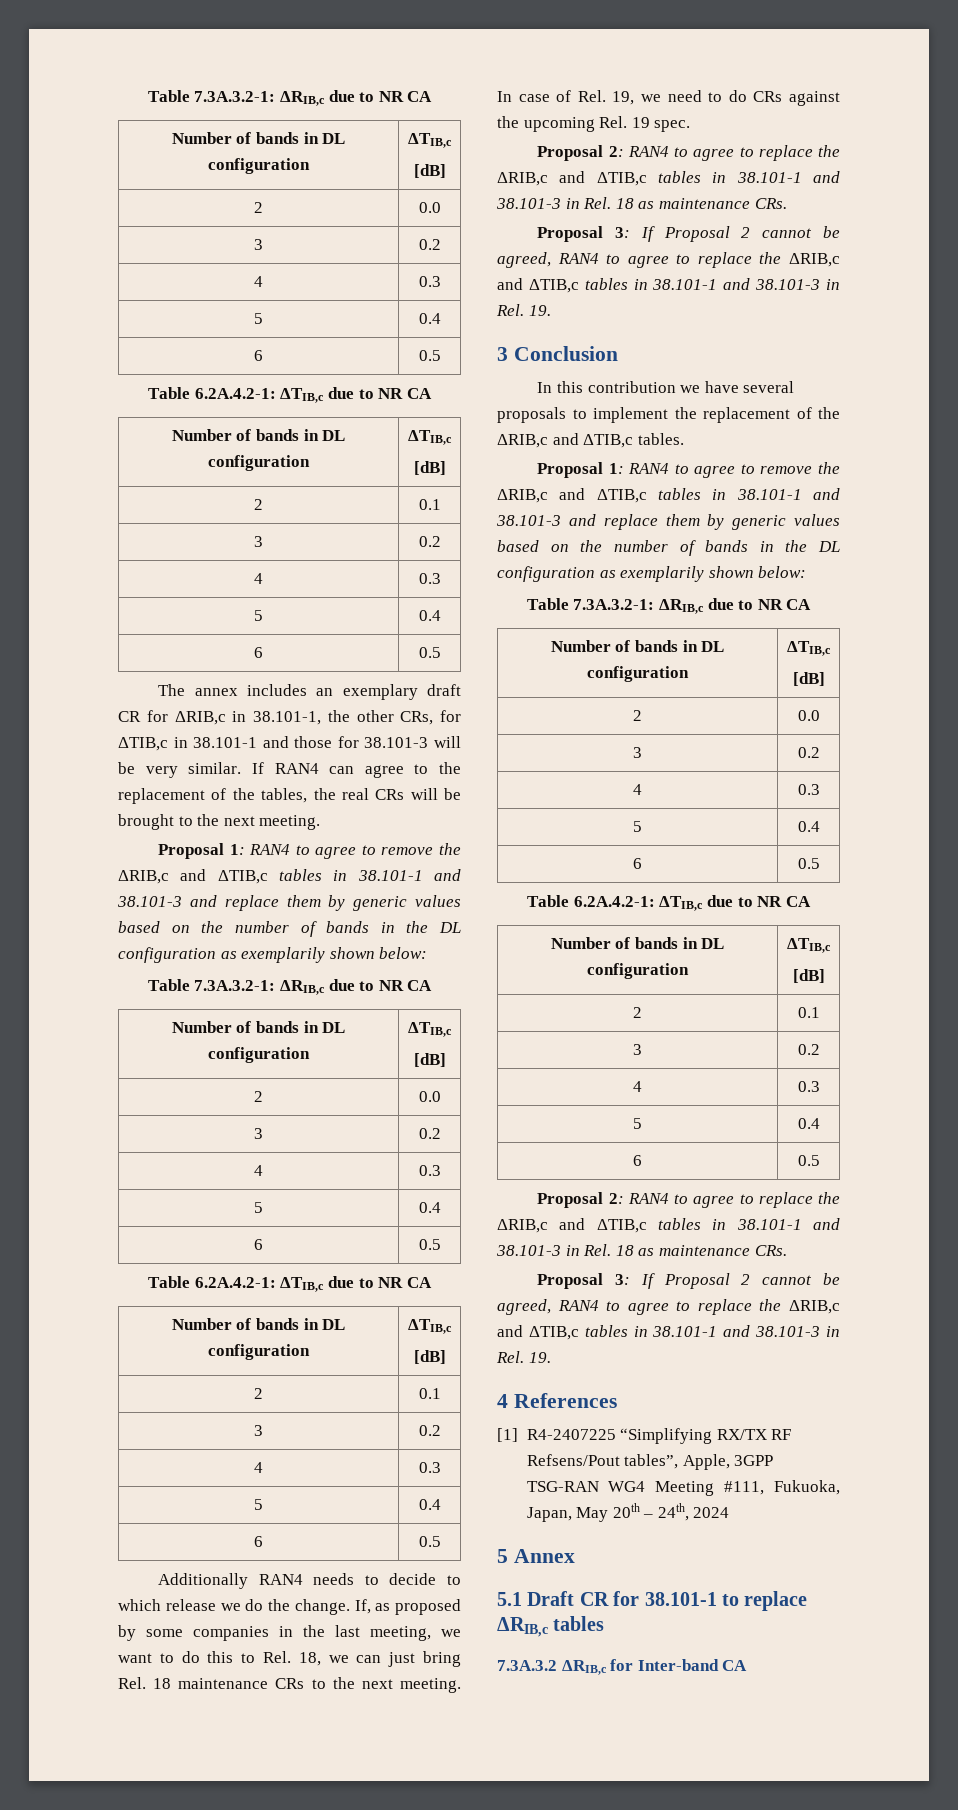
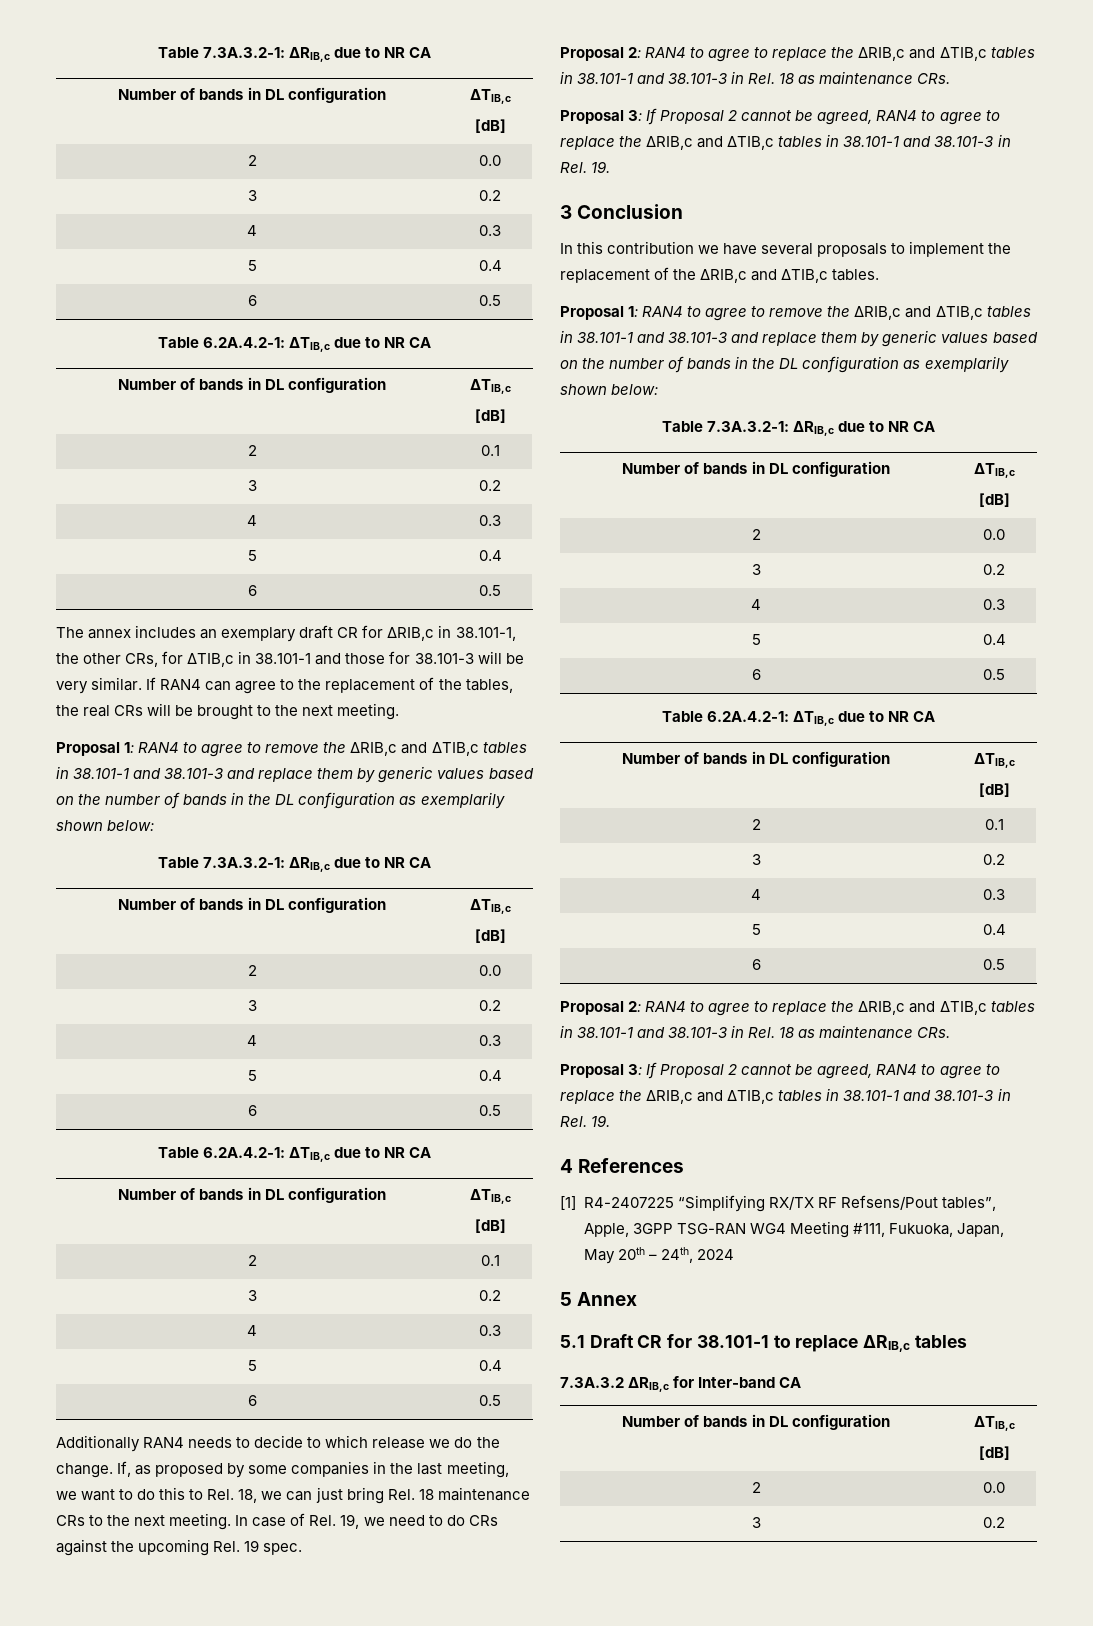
(748, 1665) none -> [622,1414,890,1430] [973,1416,1015,1431] [978,1446,1010,1460] [751,1482,761,1493] [983,1482,1005,1493] [751,1517,761,1528] [983,1517,1005,1528] // Number of bands in DL configuration | ΔTIB,c // [dB] // 2 | 0.0 // 3 | 0.2

